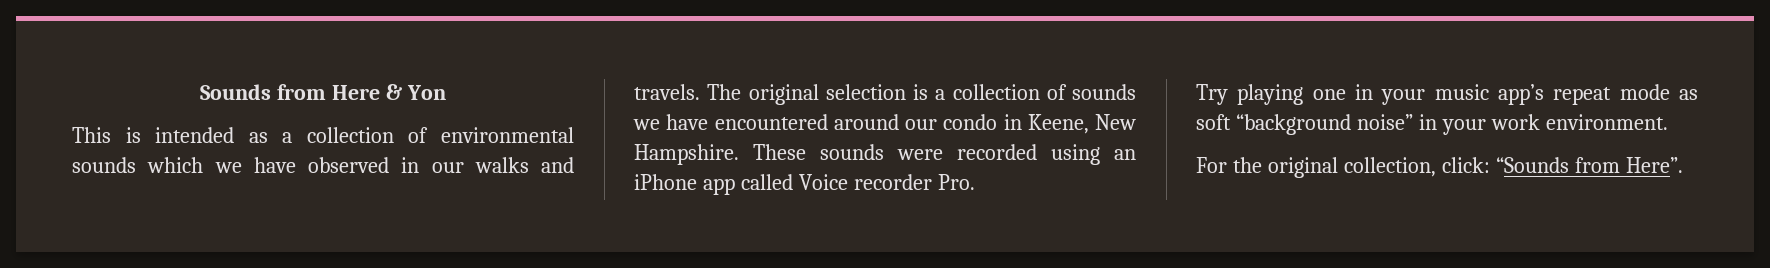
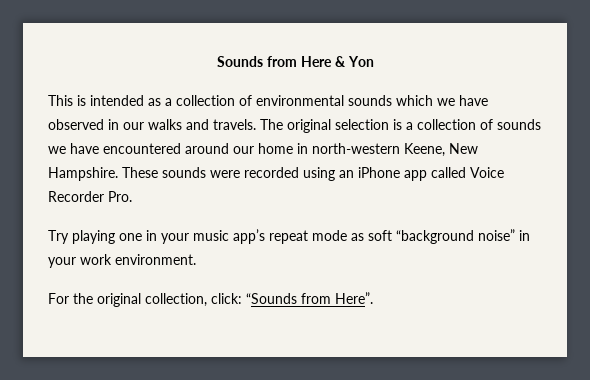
[943,114,1022,130] condo in -> [258,143,400,154] home in north-western
[853,174,932,190] recorder -> [48,191,104,202] Recorder

